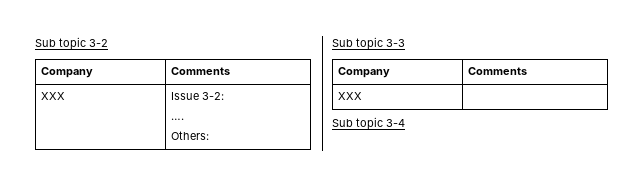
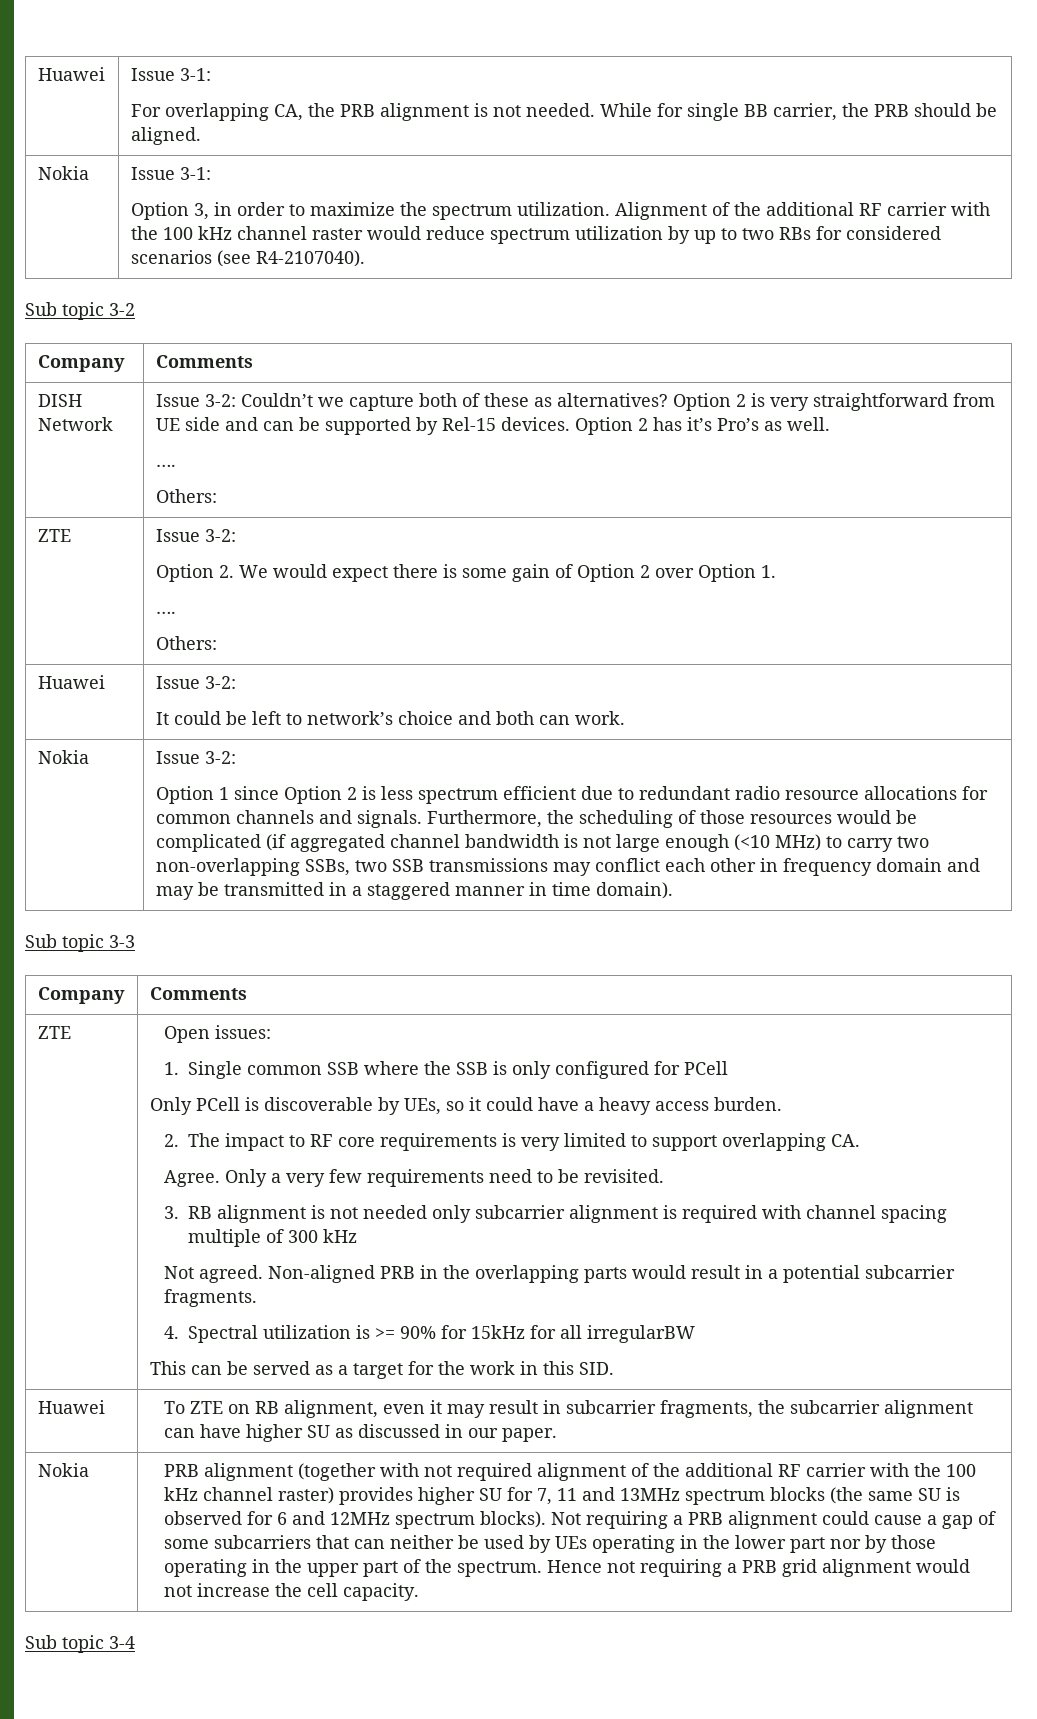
(35, 43) none -> [37,67,105,81] [130,68,211,81] [130,103,997,121] [130,127,201,145] [37,166,89,180] [130,167,211,180] [130,202,990,220] [130,226,941,244] [130,250,365,267] Huawei | Issue 3-1: // For overlapping CA, the PRB alignment is not needed. While for single BB carrier, the PRB should be aligned. // Nokia | Issue 3-1: // Option 3, in order to maximize the spectrum utilization. Alignment of the additional RF carrier with the 100 kHz channel raster would reduce spectrum utilization by up to two RBs for considered scenarios (see R4-2107040). //
[40,92,65,100] [170,92,224,100] [170,118,184,120] [170,131,209,140] XXX | Issue 3-2: // …. // Others: -> [37,394,82,407] [37,417,113,431] [155,393,995,411] [155,417,830,435] [155,464,176,467] [155,489,217,503] [37,529,71,542] [155,529,236,542] [155,564,776,582] [155,611,176,614] [155,636,217,650] [37,675,105,689] [155,676,236,689] [155,711,625,725] [37,750,89,764] [155,751,236,764] [155,786,988,804] [155,810,917,828] [155,834,929,852] [155,858,980,876] [155,882,673,900] DISH Network | Issue 3-2: Couldn’t we capture both of these as alternatives? Option 2 is very straightforward from UE side and can be supported by Rel-15 devices. Option 2 has it’s Pro’s as well. // …. // Others: // ZTE | Issue 3-2: // Option 2. We would expect there is some gain of Option 2 over Option 1. // …. // Others: // Huawei | Issue 3-2: // It could be left to network’s choice and both can work. // Nokia | Issue 3-2: // Option 1 since Option 2 is less spectrum efficient due to redundant radio resource allocations for common channels and signals. Furthermore, the scheduling of those resources would be complicated (if aggregated channel bandwidth is not large enough (<10 MHz) to carry two non-overlapping SSBs, two SSB transmissions may conflict each other in frequency domain and may be transmitted in a staggered manner in time domain).
[337,92,362,100] XXX | -> [37,1026,71,1039] [163,1025,271,1043] [163,1061,728,1079] [149,1097,782,1115] [163,1133,860,1151] [163,1169,664,1187] [163,1205,947,1223] [187,1229,357,1247] [163,1265,955,1283] [163,1289,257,1307] [163,1325,695,1343] [149,1361,614,1379] [37,1400,105,1414] [163,1400,973,1418] [163,1424,557,1442] [37,1463,89,1477] [163,1463,976,1481] [163,1487,960,1505] [163,1511,996,1529] [163,1535,936,1553] [163,1559,970,1577] [163,1583,419,1601] ZTE | Open issues: // 1. Single common SSB where the SSB is only configured for PCell // Only PCell is discoverable by UEs, so it could have a heavy access burden. // 2. The impact to RF core requirements is very limited to support overlapping CA. // Agree. Only a very few requirements need to be revisited. // 3. RB alignment is not needed only subcarrier alignment is required with channel spacing multiple of 300 kHz // Not agreed. Non-aligned PRB in the overlapping parts would result in a potential subcarrier fragments. // 4. Spectral utilization is >= 90% for 15kHz for all irregularBW // This can be served as a target for the work in this SID. // Huawei | To ZTE on RB alignment, even it may result in subcarrier fragments, the subcarrier alignment can have higher SU as discussed in our paper. // Nokia | PRB alignment (together with not required alignment of the additional RF carrier with the 100 kHz channel raster) provides higher SU for 7, 11 and 13MHz spectrum blocks (the same SU is observed for 6 and 12MHz spectrum blocks). Not requiring a PRB alignment could cause a gap of some subcarriers that can neither be used by UEs operating in the lower part nor by those operating in the upper part of the spectrum. Hence not requiring a PRB grid alignment would not increase the cell capacity.

